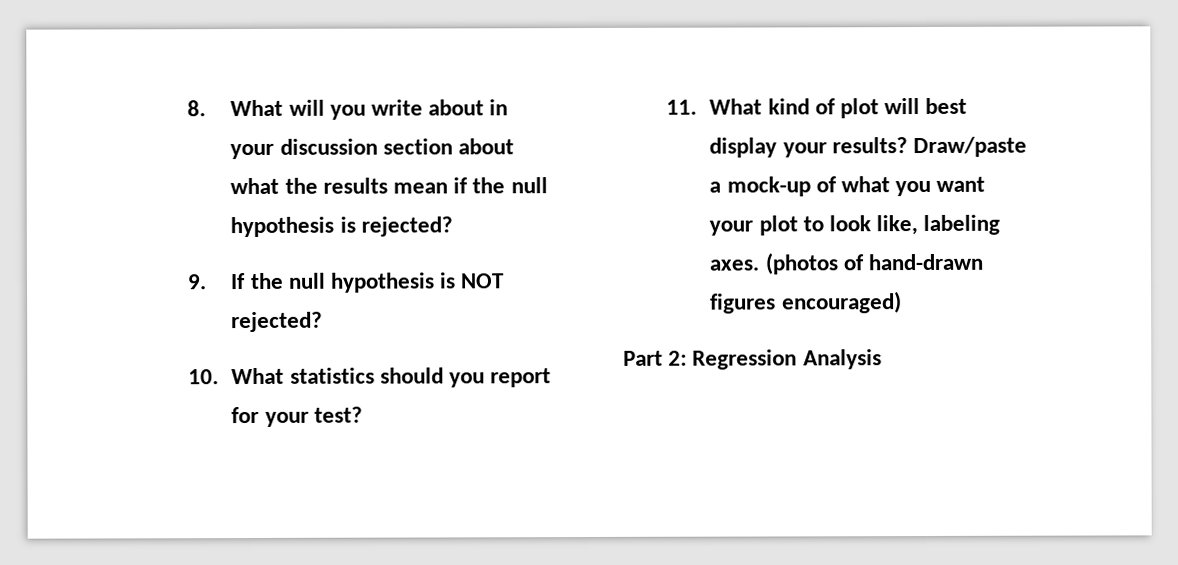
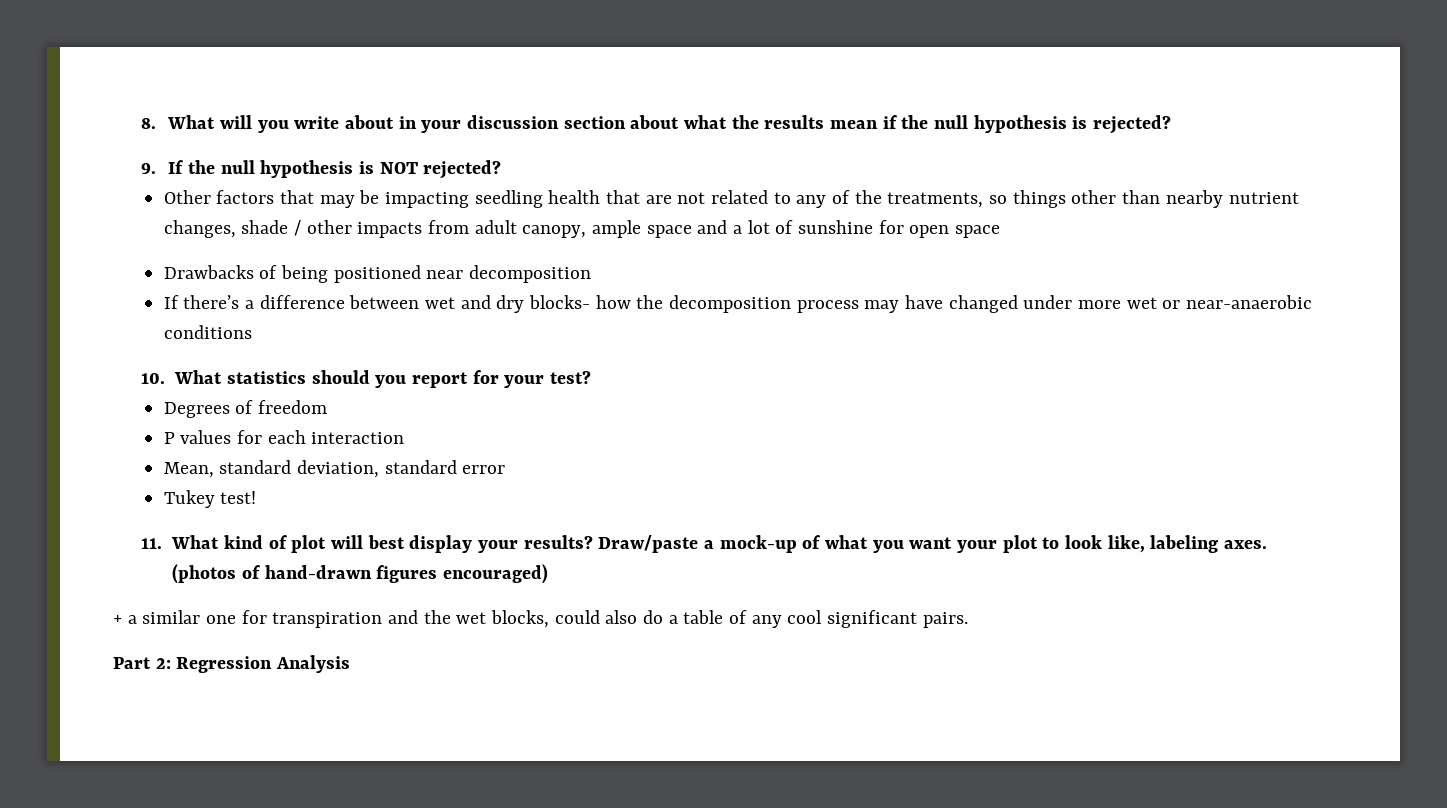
(324, 322) none -> [163,190,1299,208] [163,220,1001,238] [163,265,592,283] [163,295,1313,313] [163,325,252,339] // Other factors that may be impacting seedling health that are not related to any of the treatments, so things other than nearby nutrient changes, shade / other impacts from adult canopy, ample space and a lot of sunshine for open space // Drawbacks of being positioned near decomposition // If there’s a difference between wet and dry blocks- how the decomposition process may have changed under more wet or near-anaerobic conditions
(363, 414) none -> [163,400,328,418] [163,430,405,444] [163,460,506,478] [163,490,257,508] // Degrees of freedom // P values for each interaction // Mean, standard deviation, standard error // Tukey test!
(902, 302) none -> [113,610,968,628] // + a similar one for transpiration and the wet blocks, could also do a table of any cool significant pairs.

